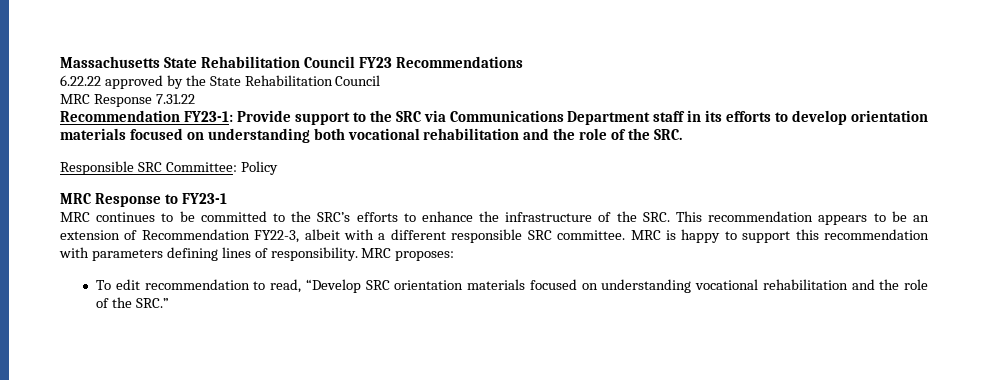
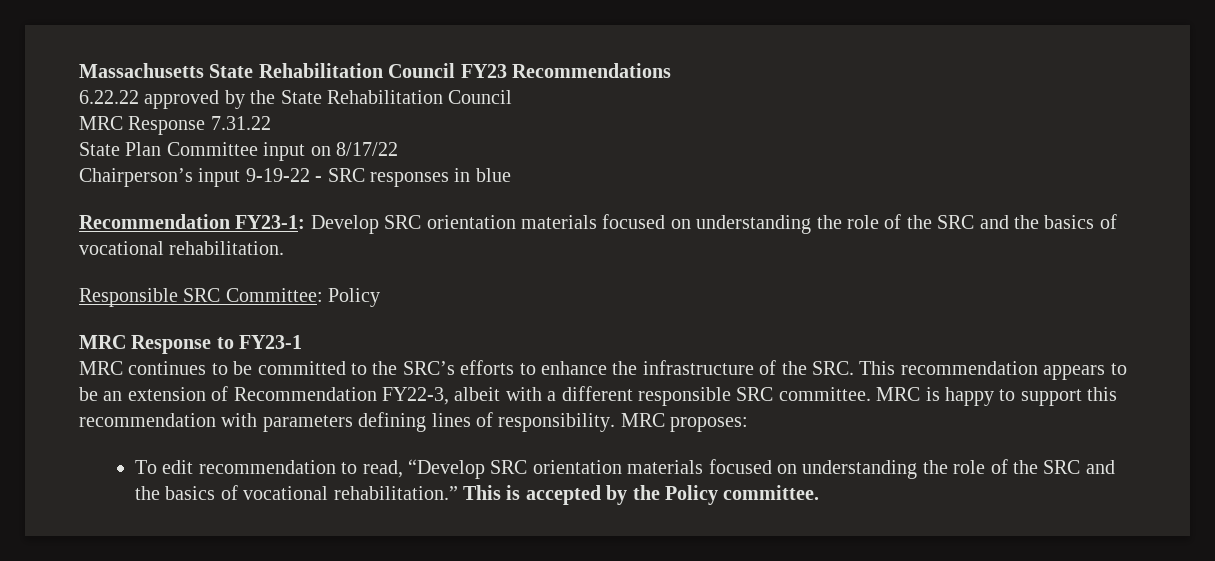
[60,110,928,125] [60,128,682,143] Recommendation FY23-1: Provide support to the SRC via Communications Department staff in its efforts to develop orientation materials focused on understanding both vocational rehabilitation and the role of the SRC. -> [79,142,398,161] [79,168,511,187] [79,214,1117,234] [79,241,285,255] State Plan Committee input on 8/17/22 // Chairperson’s input 9-19-22 - SRC responses in blue // Recommendation FY23-1: Develop SRC orientation materials focused on understanding the role of the SRC and the basics of vocational rehabilitation.
[695,279,929,290] [96,297,169,308] vocational rehabilitation and the role of the SRC.” -> [922,459,1115,474] [134,485,820,505] the role of the SRC and the basics of vocational rehabilitation.” This is accepted by the Policy committee.

